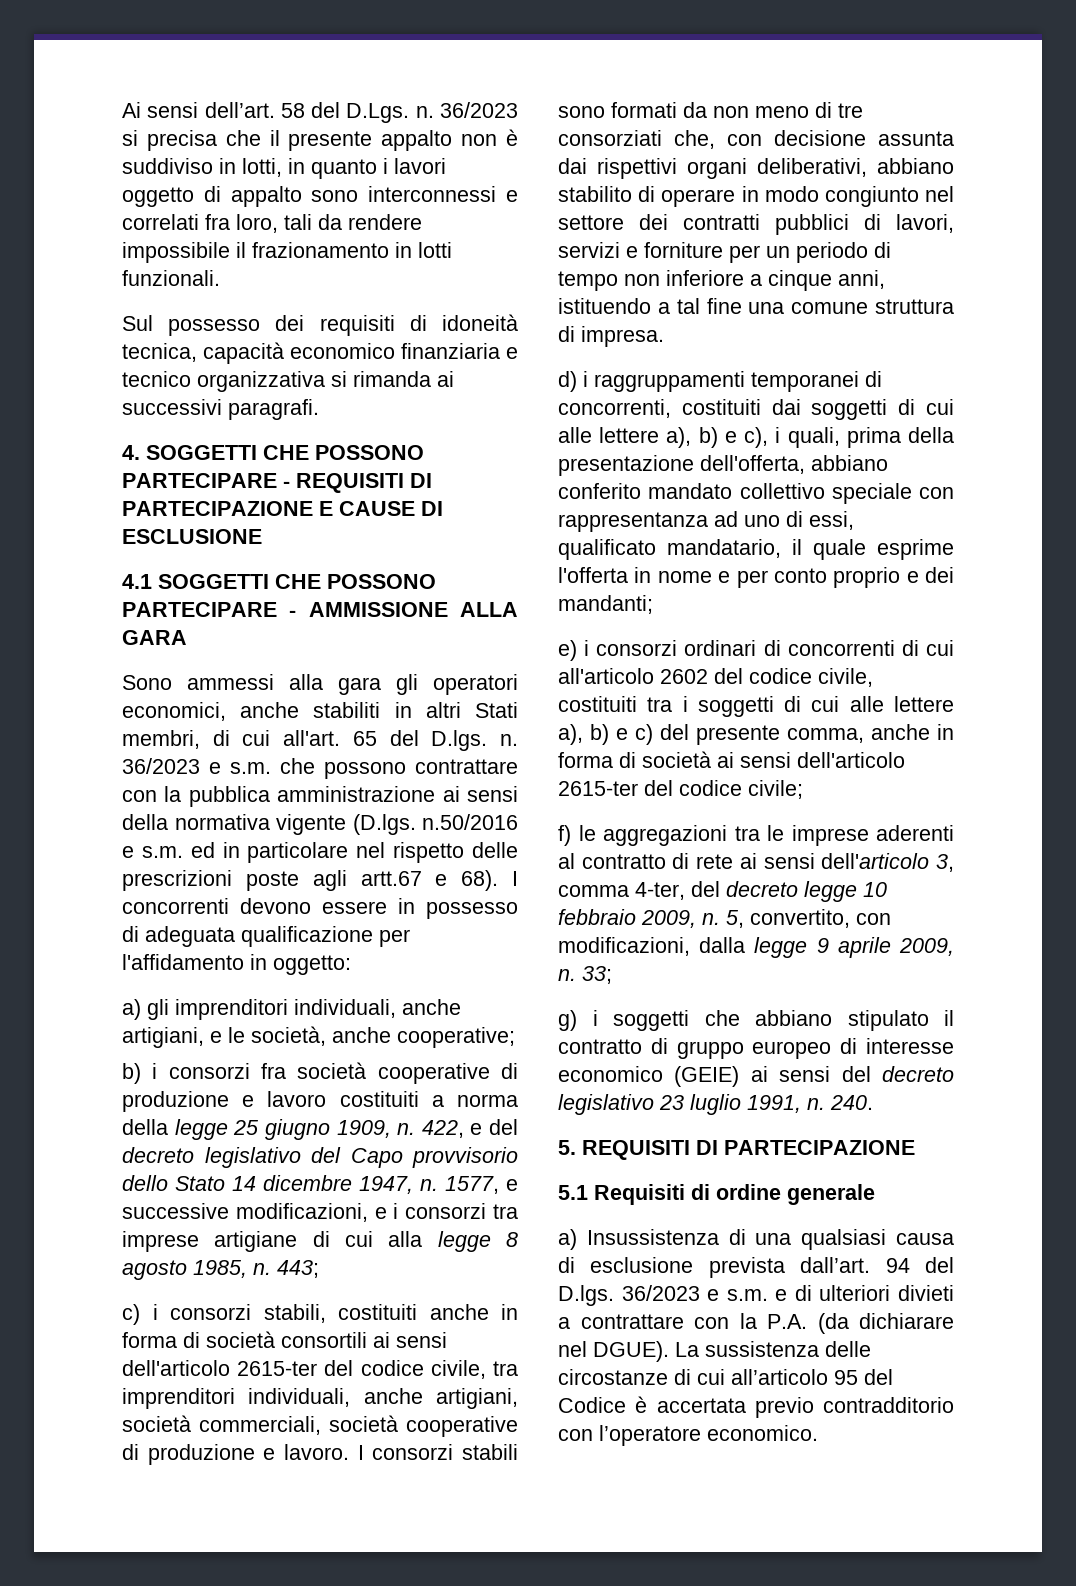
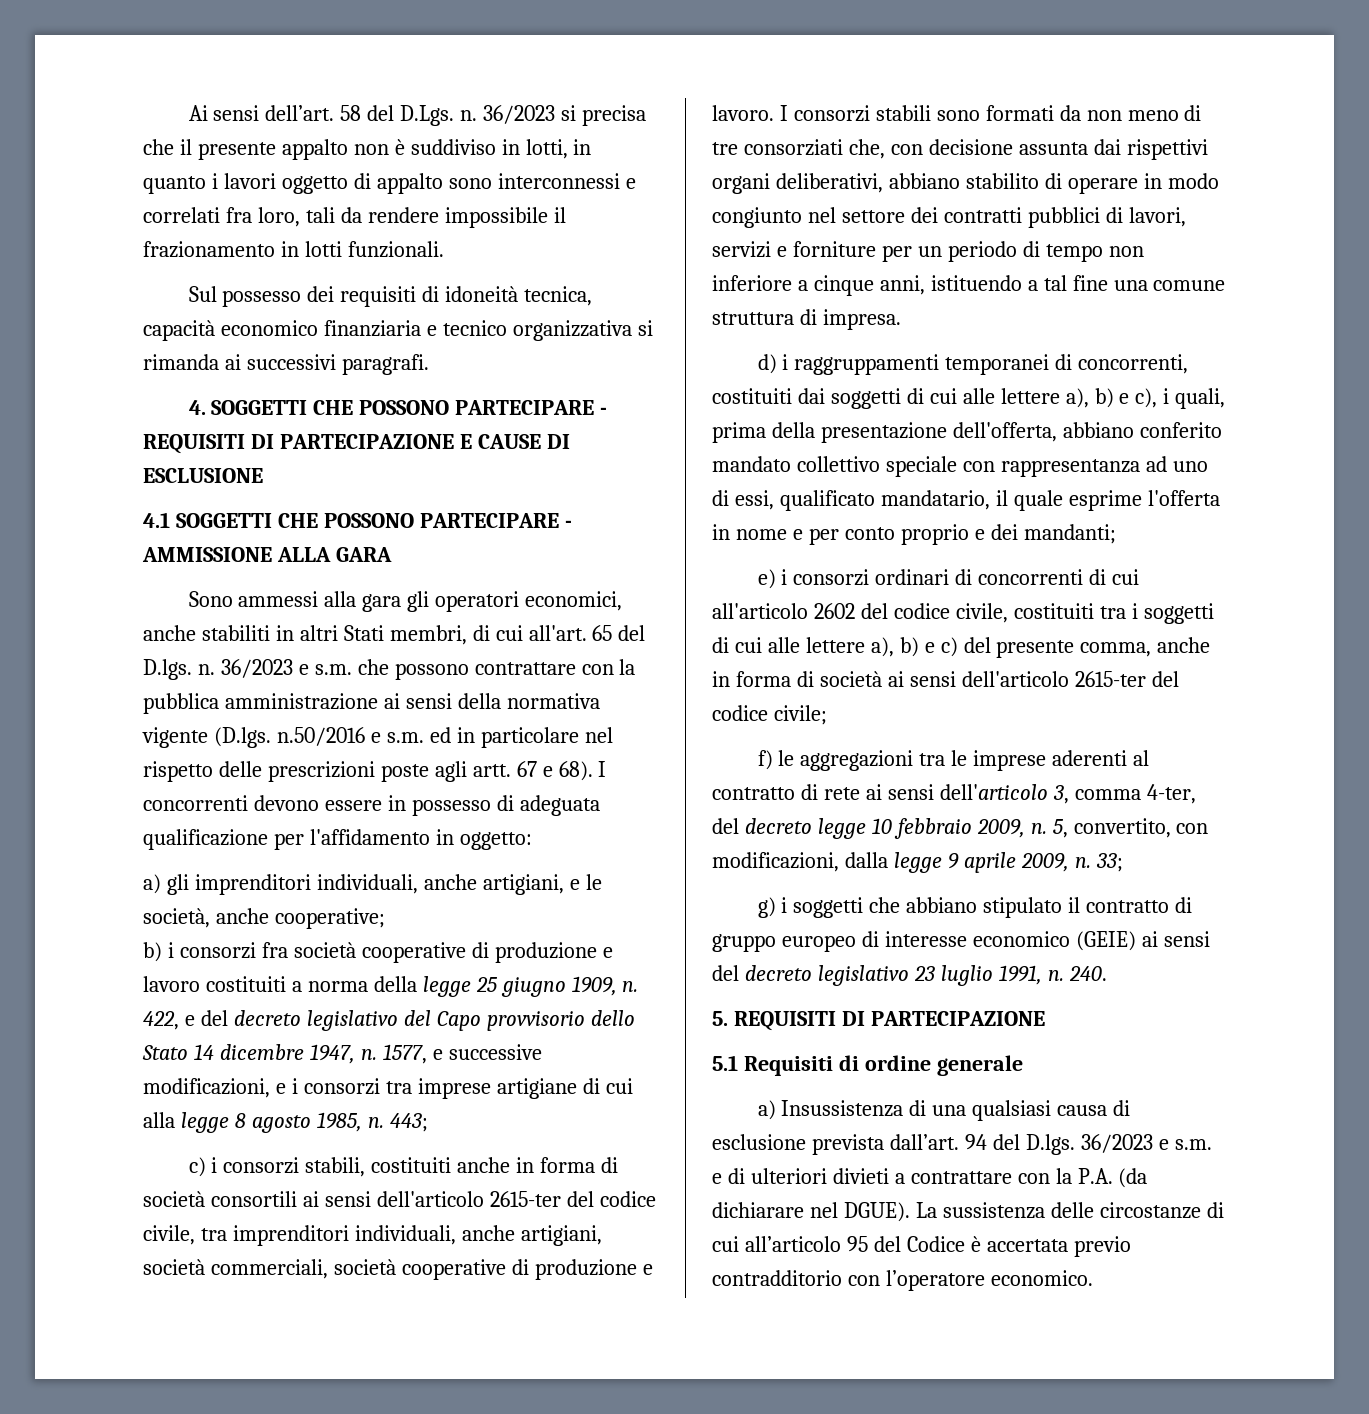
[360,871,422,886] artt.67 -> [472,761,537,777] artt. 67

